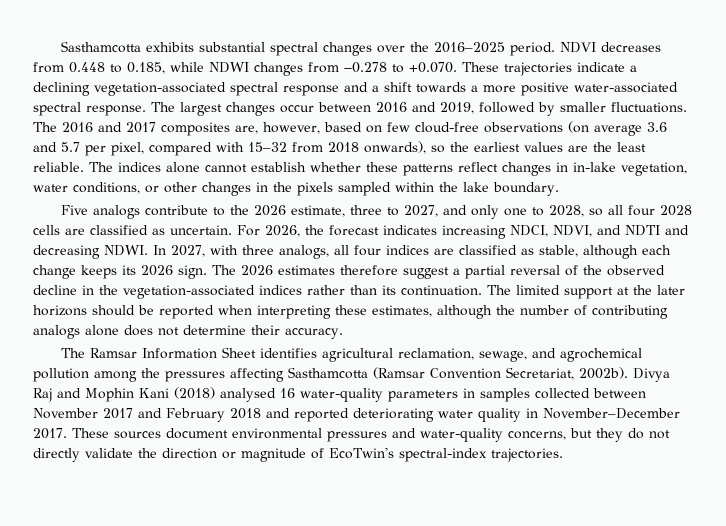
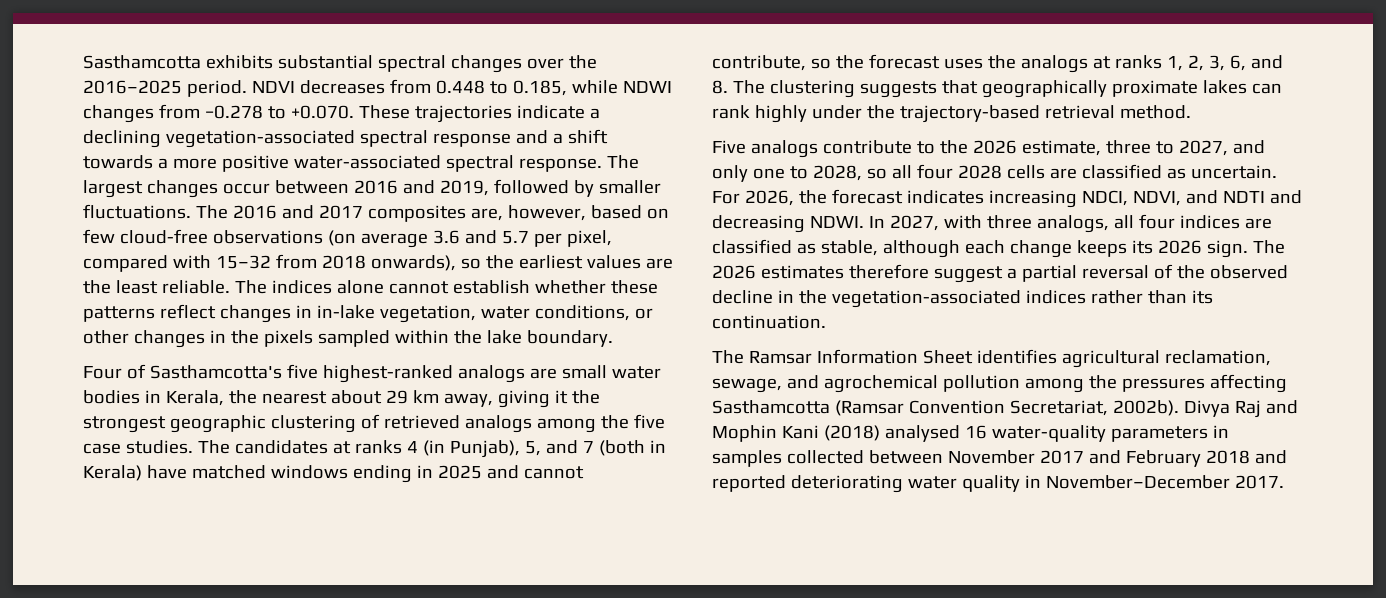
(559, 189) none -> [83,364,661,383] [83,390,600,408] [83,414,665,433] [83,440,666,458] [83,465,584,483] [712,54,1283,73] [712,80,1282,98] [712,105,1191,123] // Four of Sasthamcotta's five highest-ranked analogs are small water bodies in Kerala, the nearest about 29 km away, giving it the strongest geographic clustering of retrieved analogs among the five case studies. The candidates at ranks 4 (in Punjab), 5, and 7 (both in Kerala) have matched windows ending in 2025 and cannot contribute, so the forecast uses the analogs at ranks 1, 2, 3, 6, and 8. The clustering suggests that geographically proximate lakes can rank highly under the trajectory-based retrieval method.
[487,285,685,299] [33,305,668,319] [33,325,343,339] The limited support at the later horizons should be reported when interpreting these estimates, although the number of contributing analogs alone does not determine their accuracy. -> (826, 322) none
[72,428,670,442] [33,447,563,462] These sources document environmental pressures and water-quality concerns, but they do not directly validate the direction or magnitude of EcoTwin's spectral-index trajectories. -> (1284, 482) none

